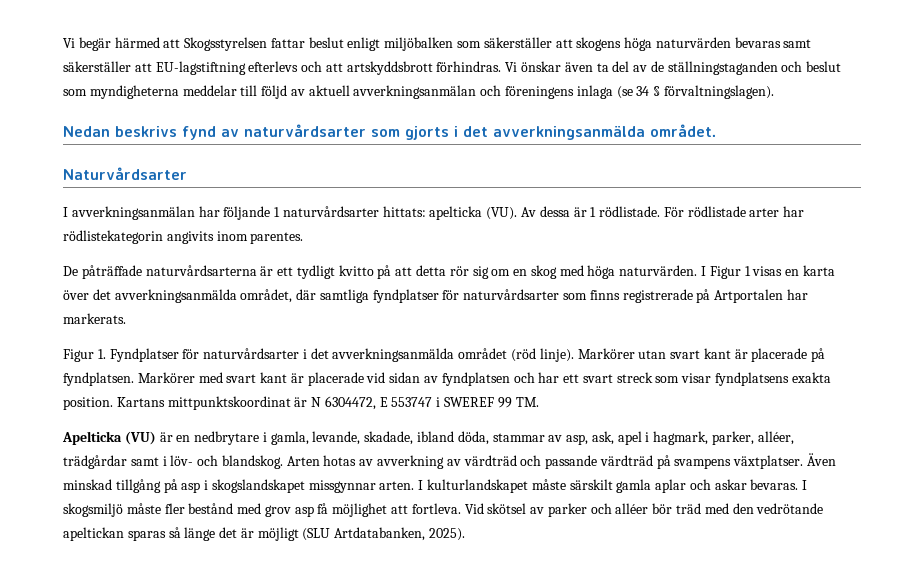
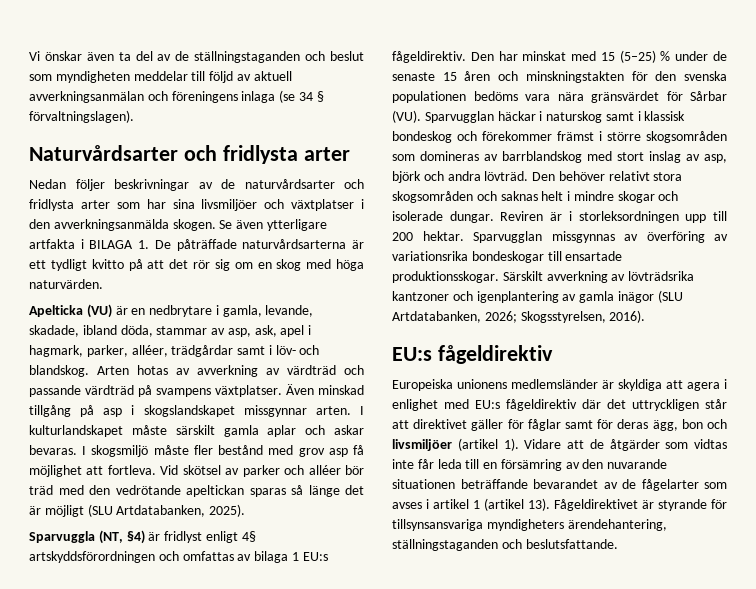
[63,37,812,51] [63,61,518,75] Vi begär härmed att Skogsstyrelsen fattar beslut enligt miljöbalken som säkerställer att skogens höga naturvärden bevaras samt säkerställer att EU-lagstiftning efterlevs och att artskyddsbrott förhindras. Vi -> [29,51,40,61] Vi
[89,85,179,99] myndigheterna -> [55,71,130,83] myndigheten
[63,124,716,140] [63,167,187,180] [63,206,805,220] [63,230,304,244] Nedan beskrivs fynd av naturvårdsarter som gjorts i det avverkningsanmälda området. // Naturvårdsarter // I avverkningsanmälan har följande 1 naturvårdsarter hittats: apelticka (VU). Av dessa är 1 rödlistade. För rödlistade arter har rödlistekategorin angivits inom parentes. // -> [29,145,350,164] [29,179,364,191] [29,199,364,211] [29,219,327,231] [29,239,150,249] Naturvårdsarter och fridlysta arter // Nedan följer beskrivningar av de naturvårdsarter och fridlysta arter som har sina livsmiljöer och växtplatser i den avverkningsanmälda skogen. Se även ytterligare artfakta i BILAGA 1.
[416,265,447,276] detta -> [169,259,189,269] det
[701,265,835,279] [63,289,808,303] [63,313,126,324] [63,348,826,362] [63,372,831,386] [63,396,539,410] I Figur 1 visas en karta över det avverkningsanmälda området, där samtliga fyndplatser för naturvårdsarter som finns registrerade på Artportalen har markerats. // Figur 1. Fyndplatser för naturvårdsarter i det avverkningsanmälda området (röd linje). Markörer utan svart kant är placerade på fyndplatsen. Markörer med svart kant är placerade vid sidan av fyndplatsen och har ett svart streck som visar fyndplatsens exakta position. Kartans mittpunktskoordinat är N 6304472, E 553747 i SWEREF 99 TM. -> (103, 284) none
(466, 534) none -> [29,530,256,544] [29,551,328,563] [392,50,727,63] [392,71,727,83] [392,91,727,103] [392,110,686,123] [392,131,727,143] [392,151,727,163] [392,171,683,183] [392,191,679,203] [392,211,727,223] [392,231,728,243] [392,251,623,263] [392,271,695,283] [392,290,683,303] [392,310,646,323] [392,345,553,364] [392,379,727,391] [392,399,727,411] [392,419,727,431] [392,438,727,451] [392,459,668,471] [392,479,727,491] [392,498,727,511] [392,519,667,531] [392,539,618,551] // Sparvuggla (NT, §4) är fridlyst enligt 4§ artskyddsförordningen och omfattas av bilaga 1 EU:s fågeldirektiv. Den har minskat med 15 (5–25) % under de senaste 15 åren och minskningstakten för den svenska populationen bedöms vara nära gränsvärdet för Sårbar (VU). Sparvugglan häckar i naturskog samt i klassisk bondeskog och förekommer främst i större skogsområden som domineras av barrblandskog med stort inslag av asp, björk och andra lövträd. Den behöver relativt stora skogsområden och saknas helt i mindre skogar och isolerade dungar. Reviren är i storleksordningen upp till 200 hektar. Sparvugglan missgynnas av överföring av variationsrika bondeskogar till ensartade produktionsskogar. Särskilt avverkning av lövträdsrika kantzoner och igenplantering av gamla inägor (SLU Artdatabanken, 2026; Skogsstyrelsen, 2016). // EU:s fågeldirektiv // Europeiska unionens medlemsländer är skyldiga att agera i enlighet med EU:s fågeldirektiv där det uttryckligen står att direktivet gäller för fåglar samt för deras ägg, bon och livsmiljöer (artikel 1). Vidare att de åtgärder som vidtas inte får leda till en försämring av den nuvarande situationen beträffande bevarandet av de fågelarter som avses i artikel 1 (artikel 13). Fågeldirektivet är styrande för tillsynsansvariga myndigheters ärendehantering, ställningstaganden och beslutsfattande.

